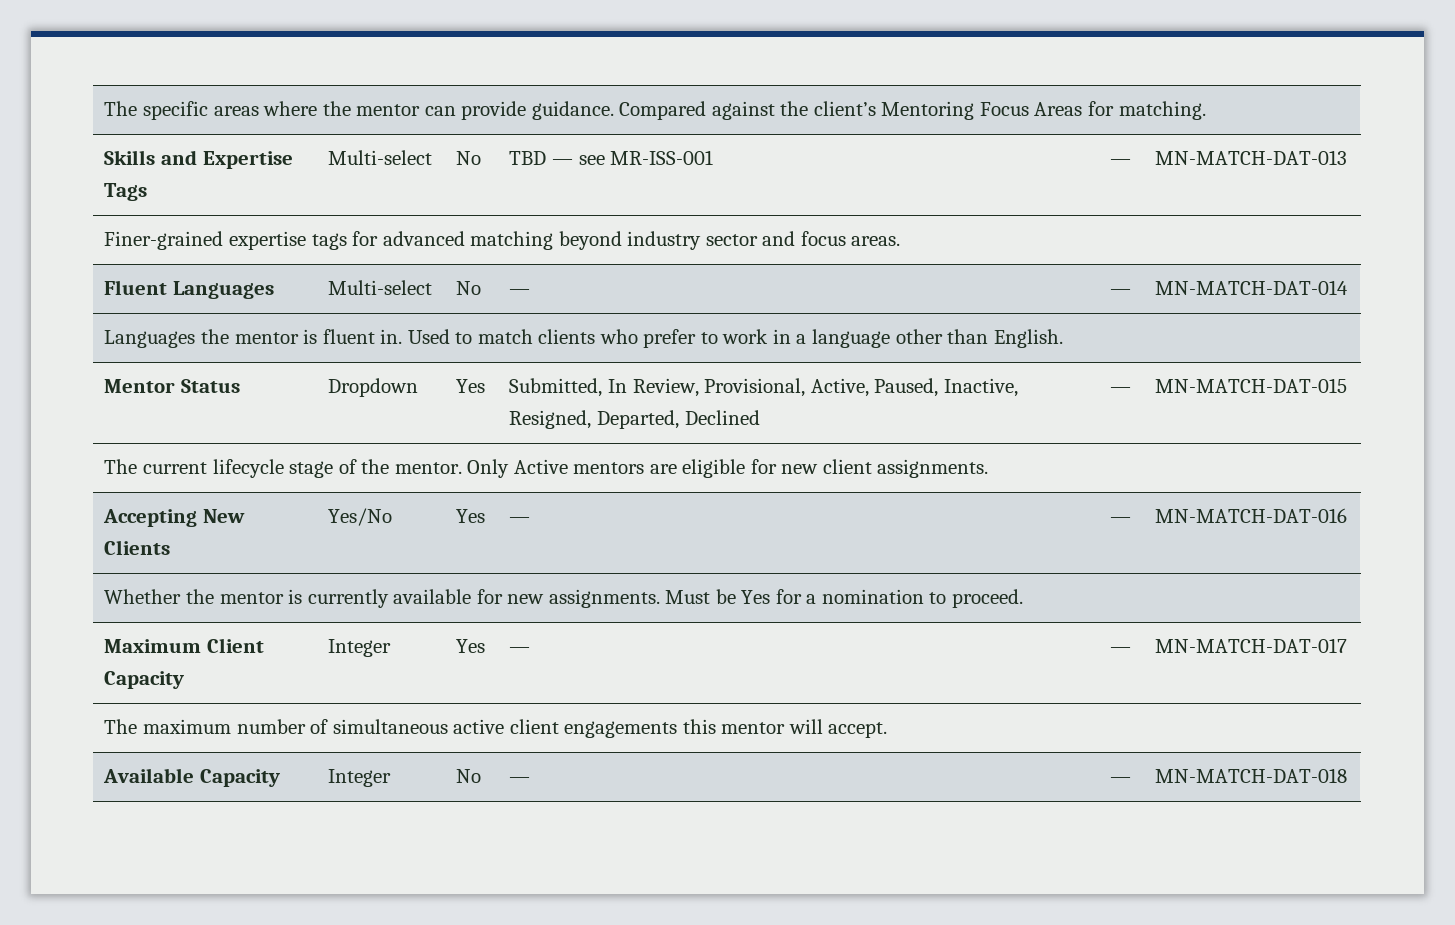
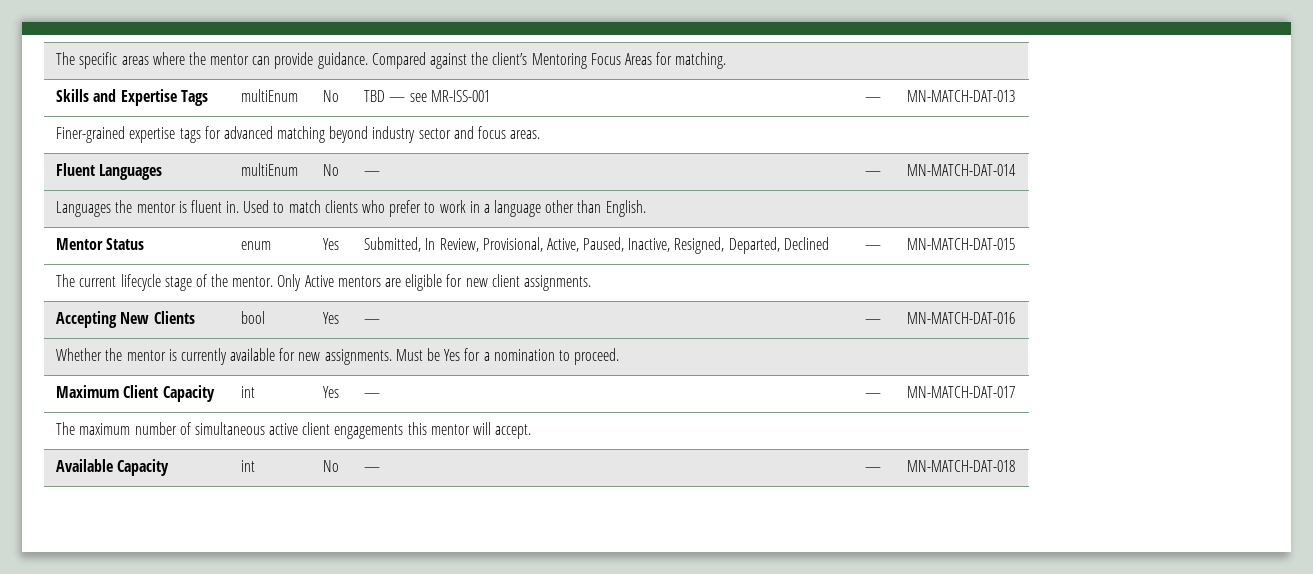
[328,150,433,165] Multi-select -> [241,89,299,102] multiEnum
[328,280,433,295] Multi-select -> [241,163,299,176] multiEnum
[328,378,419,397] Dropdown -> [241,241,272,250] enum
[328,508,393,526] Yes/No -> [241,311,266,324] bool
[328,639,392,657] Integer -> [241,386,256,398] int
[328,769,392,787] Integer -> [241,460,256,472] int

